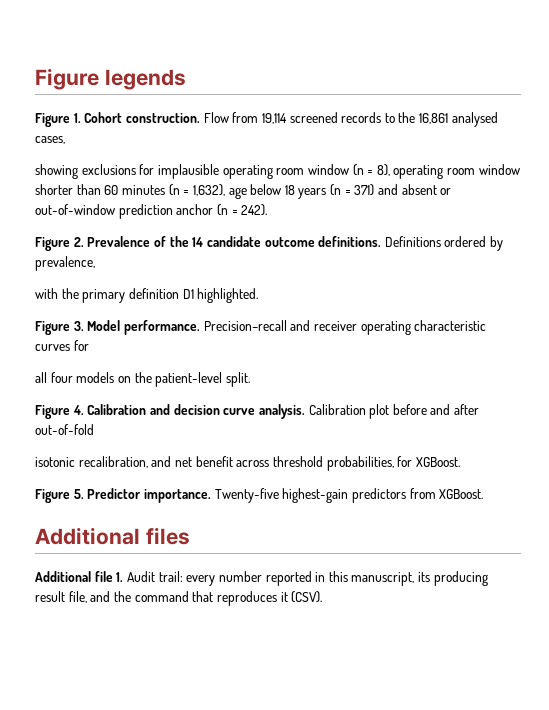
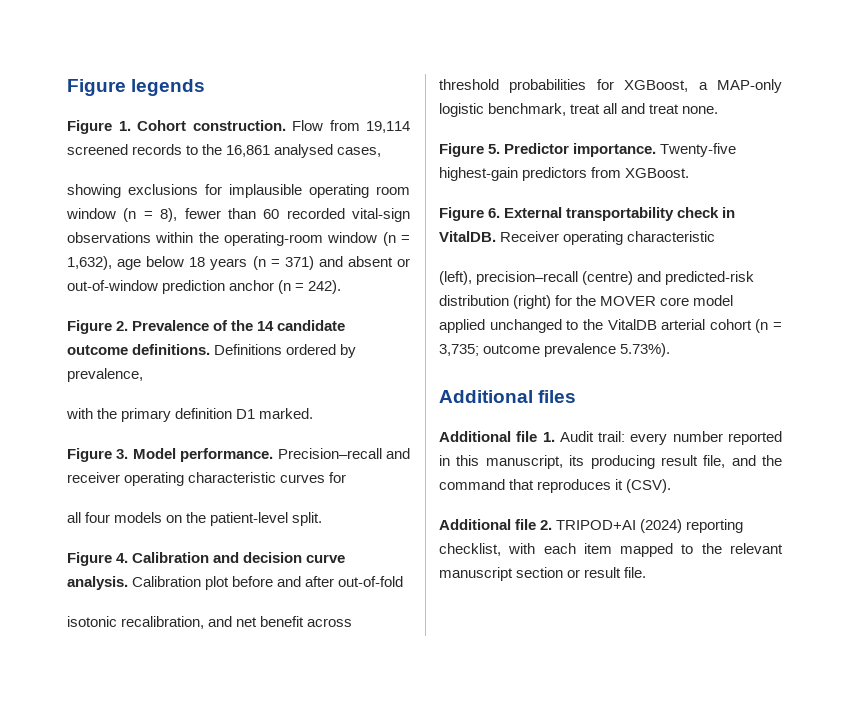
[393,164,520,179] [35,184,165,195] operating room window shorter than 60 minutes -> [184,208,410,222] [67,232,378,246] fewer than 60 recorded vital-sign observations within the operating-room window
[197,288,259,303] highlighted. -> [259,408,314,419] marked.
[326,456,460,471] probabilities, for XGBoost. -> [509,79,782,93] [439,103,719,117] probabilities for XGBoost, a MAP-only logistic benchmark, treat all and treat none.
(484, 494) none -> [439,207,736,221] [439,231,716,245] [439,271,755,285] [439,295,734,309] [439,319,782,333] [439,343,671,357] // Figure 6. External transportability check in VitalDB. Receiver operating characteristic // (left), precision–recall (centre) and predicted-risk distribution (right) for the MOVER core model applied unchanged to the VitalDB arterial cohort (n = 3,735; outcome prevalence 5.73%).
(323, 597) none -> [439,519,744,533] [439,543,783,557] [439,567,647,581] // Additional file 2. TRIPOD+AI (2024) reporting checklist, with each item mapped to the relevant manuscript section or result file.

